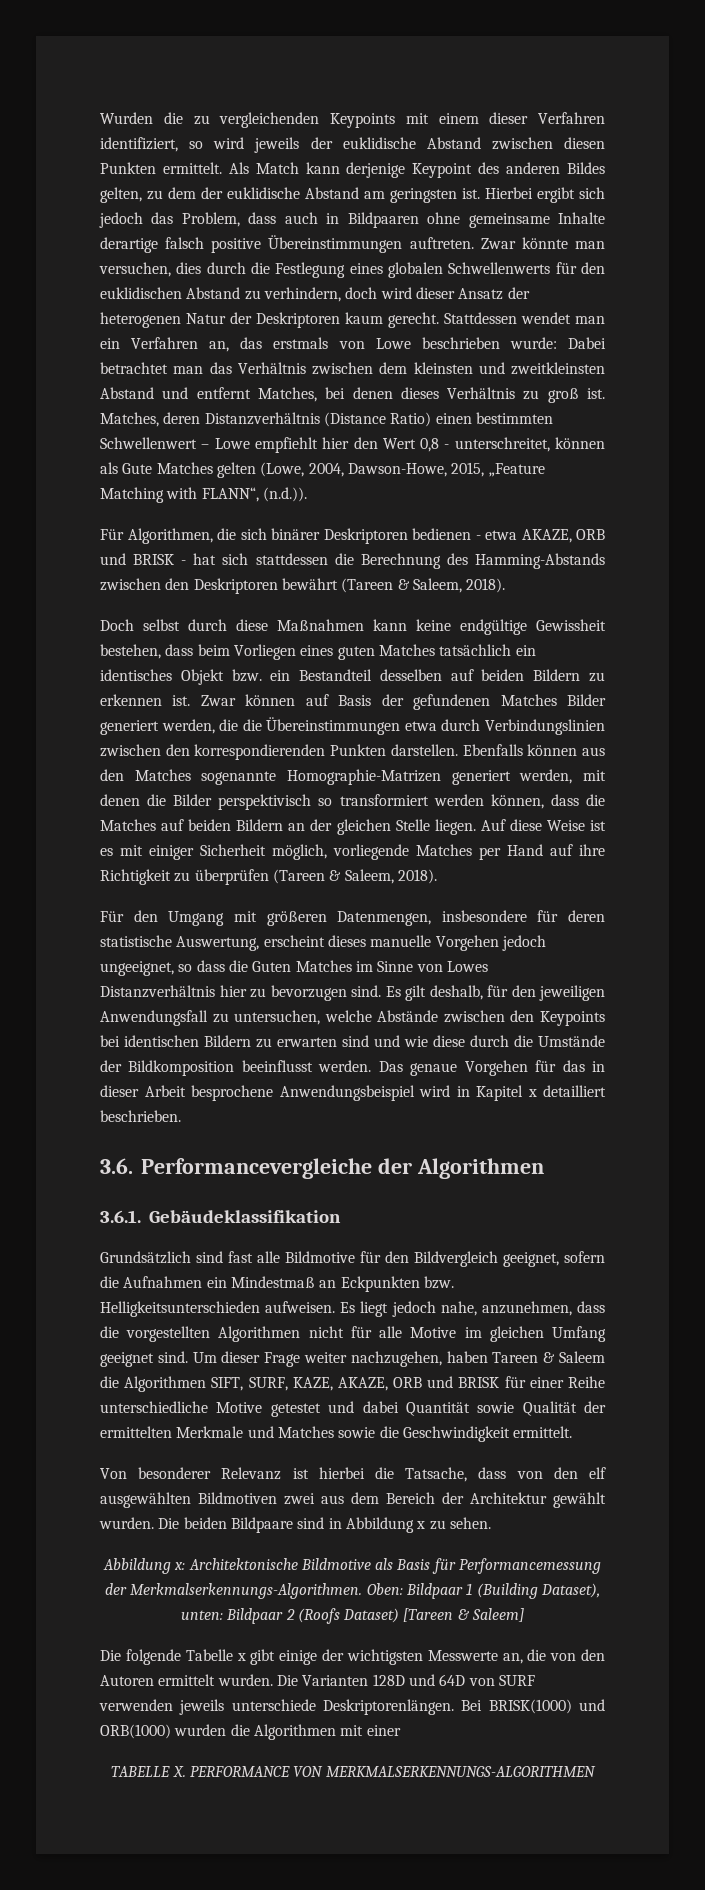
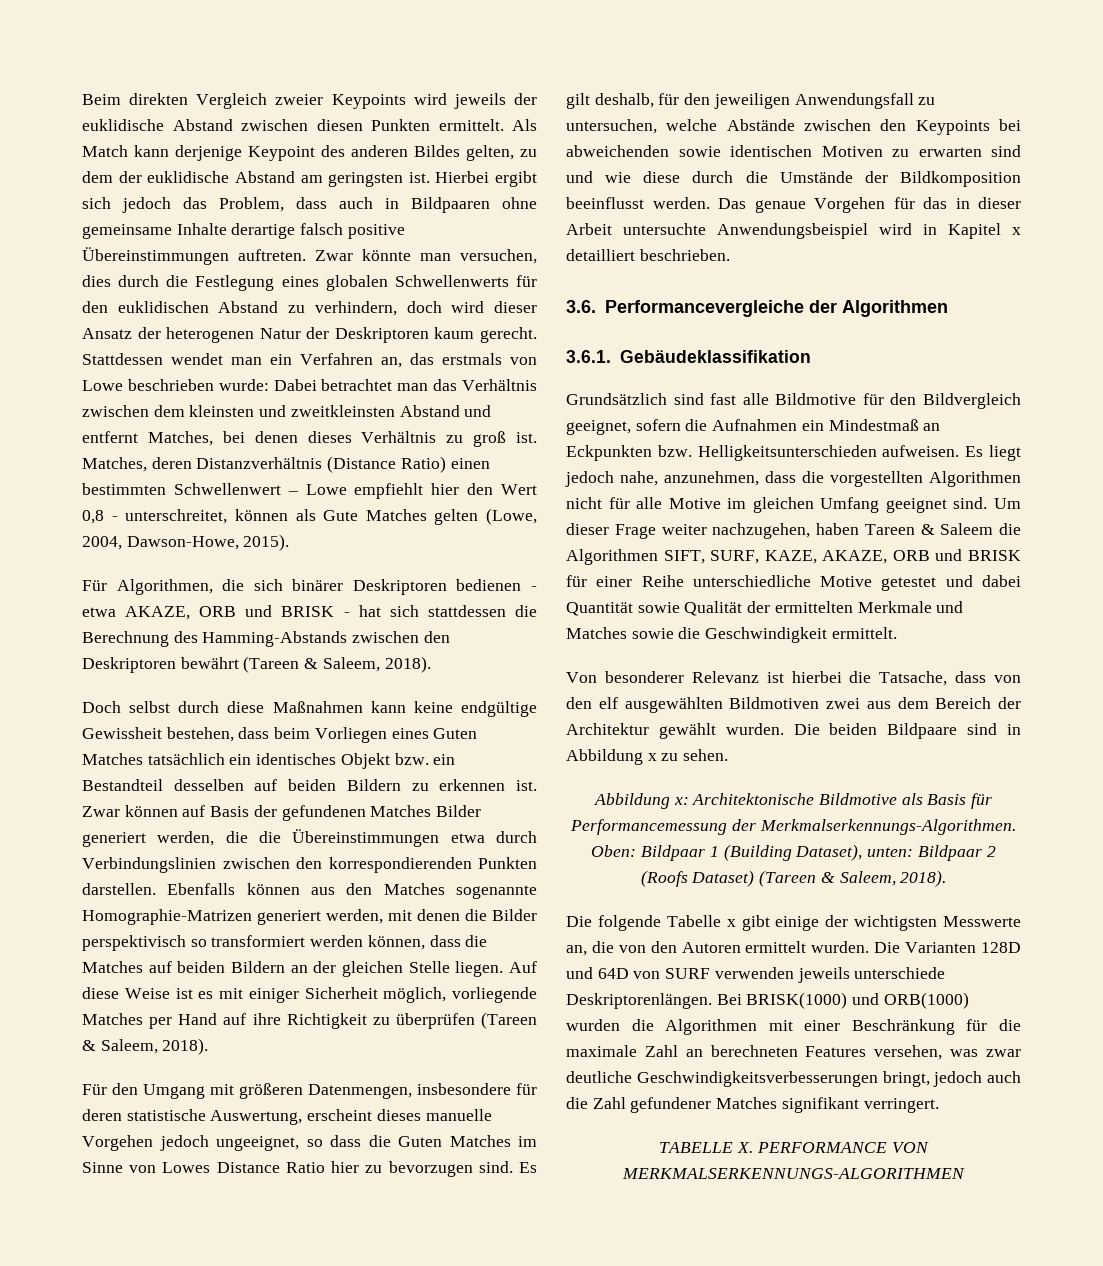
[100,112,605,128] [100,137,204,152] Wurden die zu vergleichenden Keypoints mit einem dieser Verfahren identifiziert, so -> [82,93,406,109] Beim direkten Vergleich zweier Keypoints
[451,462,545,477] [100,487,307,503] 2015, „Feature Matching with FLANN“, (n.d.)). -> [243,534,290,551] 2015).
[337,646,375,660] guten -> [433,728,478,739] Guten
[100,985,215,998] Distanzverhältnis -> [216,1162,325,1173] Distance Ratio
[124,1035,251,1047] identischen Bildern -> [566,145,883,157] abweichenden sowie identischen Motiven
[191,1085,273,1101] besprochene -> [623,223,706,235] untersuchte
[403,1608,525,1622] [Tareen & Saleem] -> [759,870,947,887] (Tareen & Saleem, 2018).
(401, 1730) none -> [851,1019,1021,1035] [566,1045,1021,1060] [566,1071,1021,1087] [566,1097,939,1113] Beschränkung für die maximale Zahl an berechneten Features versehen, was zwar deutliche Geschwindigkeitsverbesserungen bringt, jedoch auch die Zahl gefundener Matches signifikant verringert.

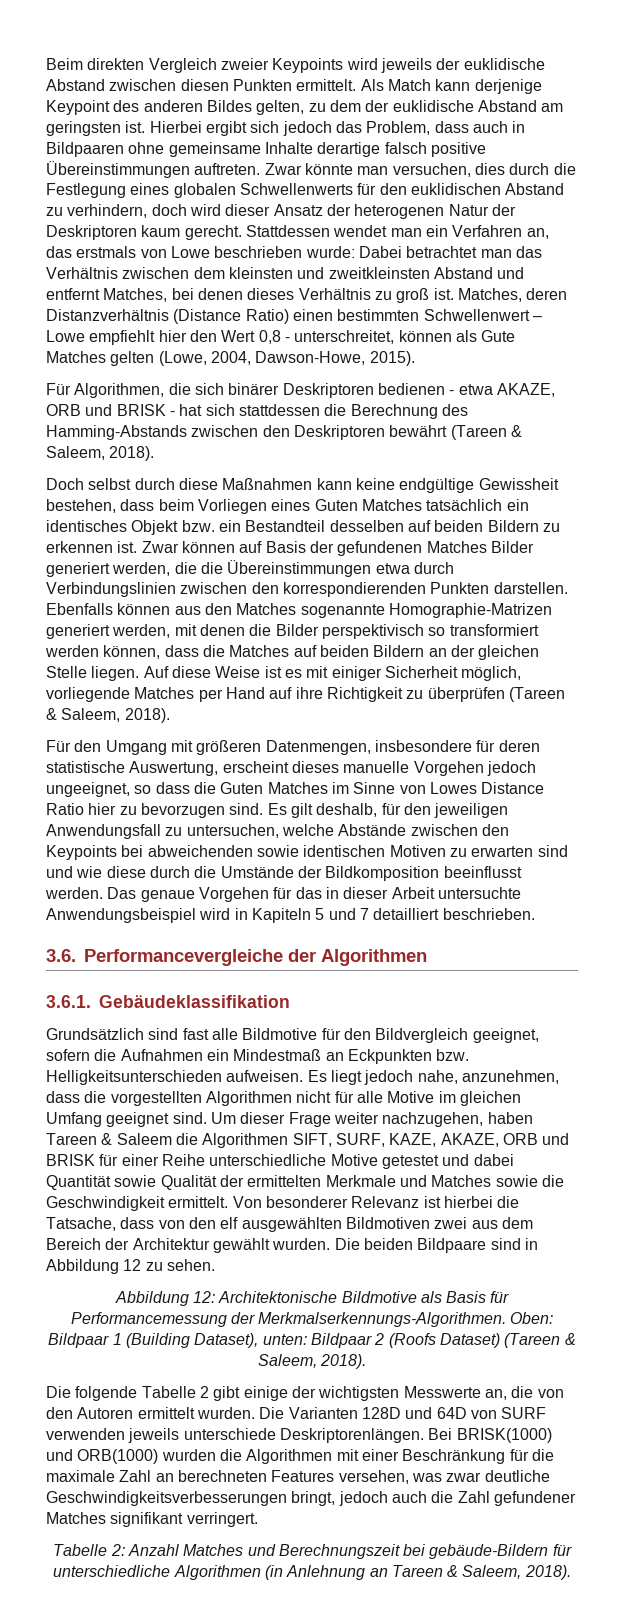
[948,223,1021,239] Kapitel x -> [251,908,369,923] Kapiteln 5 und 7
(897, 633) // -> (229, 1202) none
[647,753,657,761] x -> [123,1259,142,1271] 12
[673,797,689,805] x: -> [192,1291,215,1303] 12:
[726,919,736,927] x -> [199,1386,209,1398] 2
[659,1142,929,1153] [622,1168,965,1179] TABELLE X. PERFORMANCE VON MERKMALSERKENNUNGS-ALGORITHMEN -> [53,1544,572,1559] [53,1565,571,1580] Tabelle 2: Anzahl Matches und Berechnungszeit bei gebäude-Bildern für unterschiedliche Algorithmen (in Anlehnung an Tareen & Saleem, 2018).

